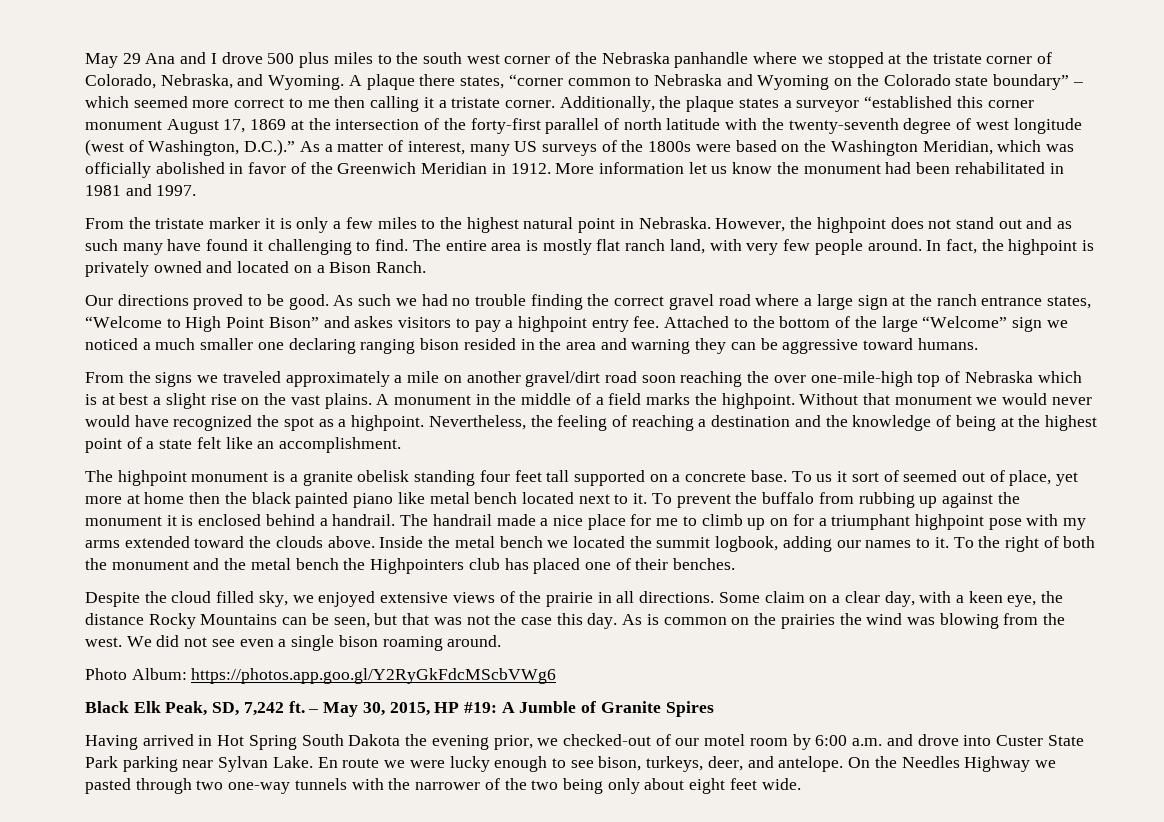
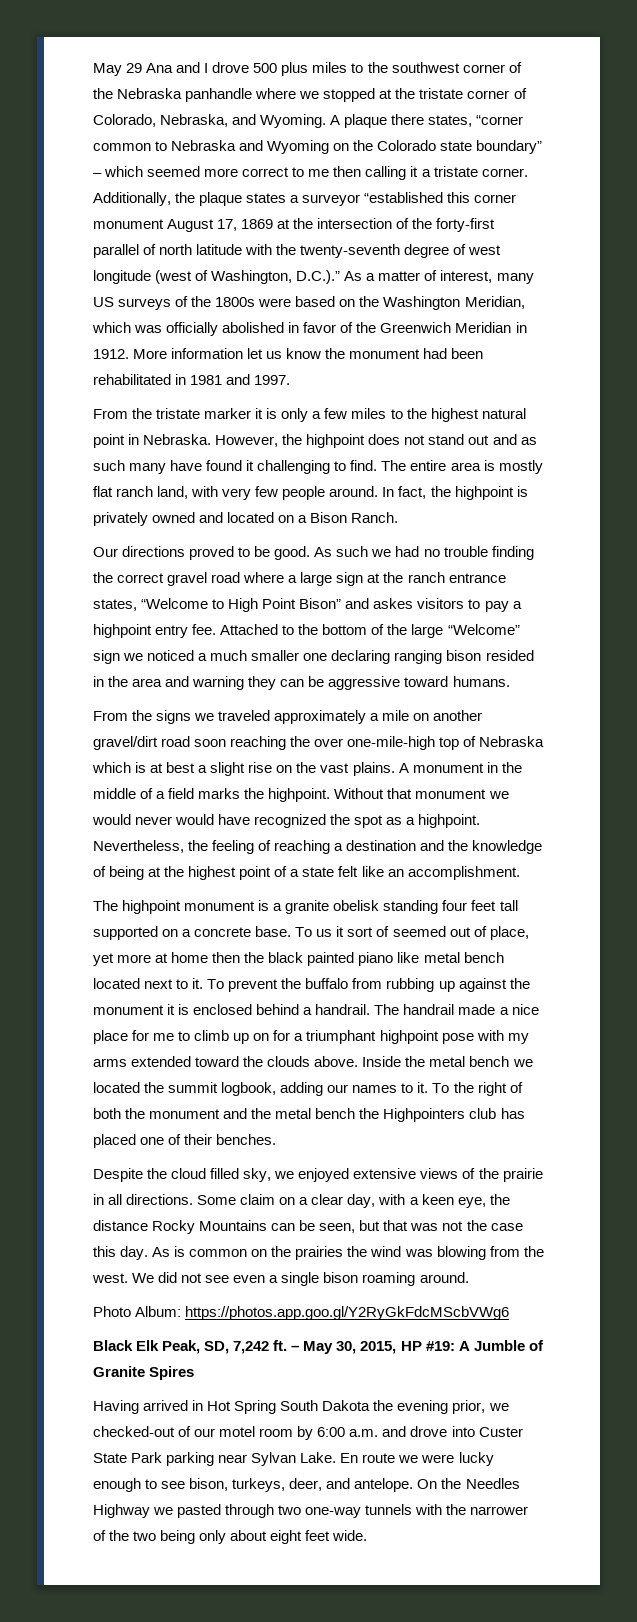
[422,52,500,64] south west -> [391,62,460,73] southwest

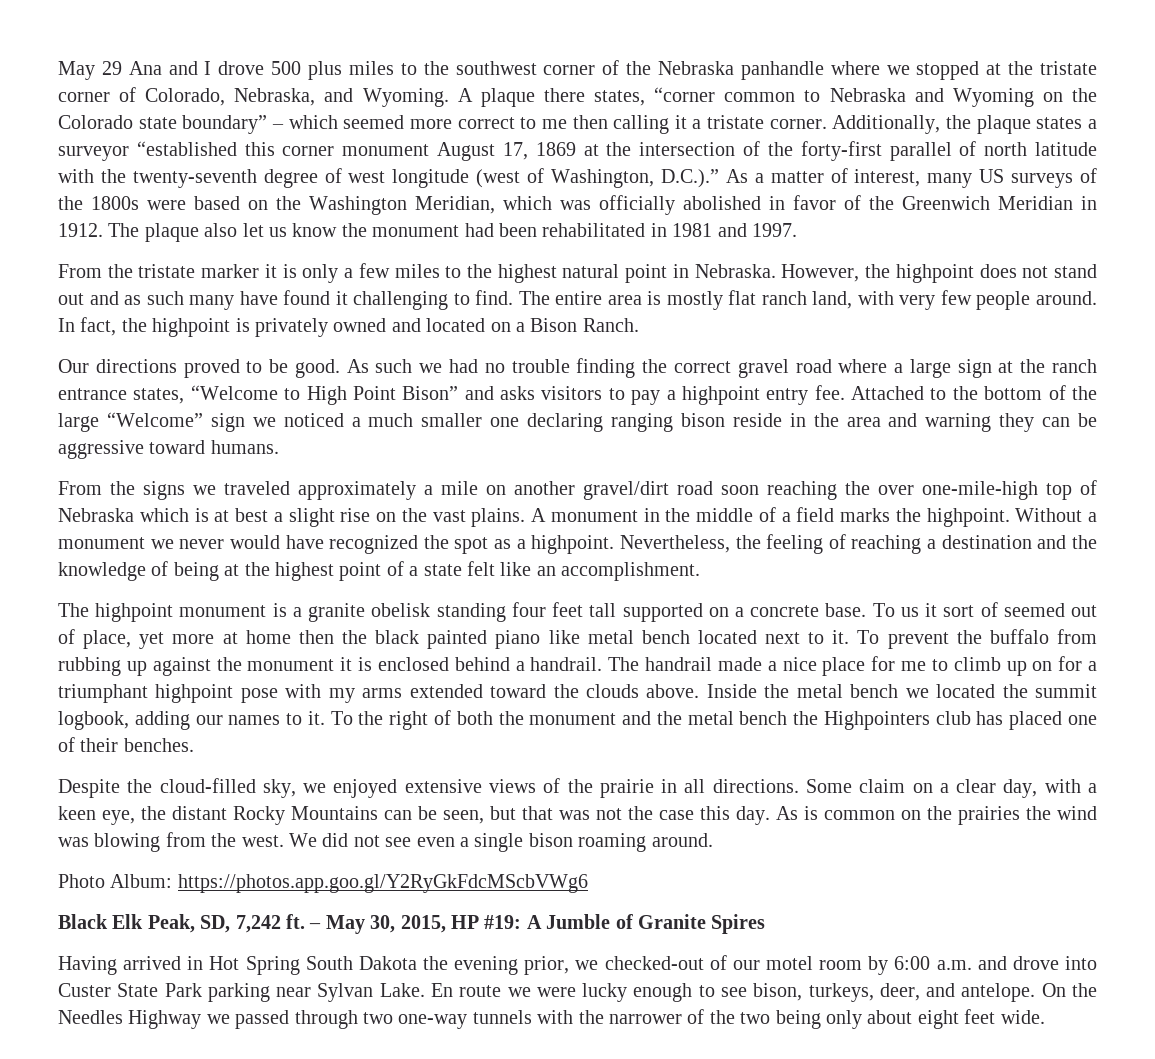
[133,348,244,359] More information -> [108,223,238,242] The plaque also
[373,598,414,609] askes -> [500,386,536,400] asks
[485,650,534,661] resided -> [732,413,782,427] reside
[387,788,413,799] that -> [1088,512,1097,522] a
[92,814,131,825] would -> (174, 544) none
[171,1168,240,1179] cloud filled -> [159,778,256,793] cloud-filled
[93,1220,148,1231] distance -> [172,806,227,820] distant
[177,1504,222,1518] pasted -> [235,1010,290,1029] passed

